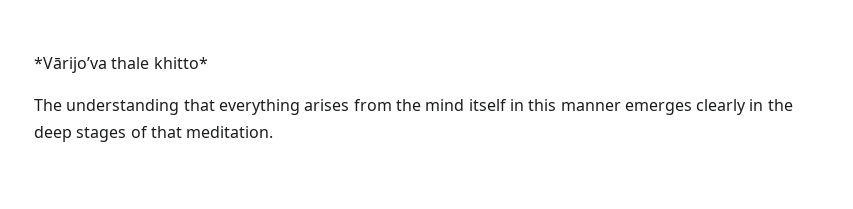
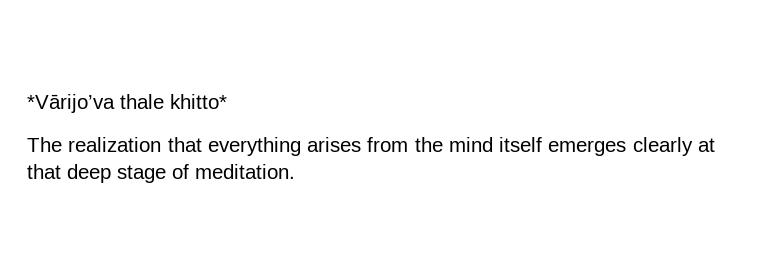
[66,99,180,115] understanding -> [68,137,162,152] realization
[509,99,793,115] [34,126,182,142] in this manner emerges clearly in the deep stages of that -> [548,137,715,156] [27,164,189,183] emerges clearly at that deep stage of

